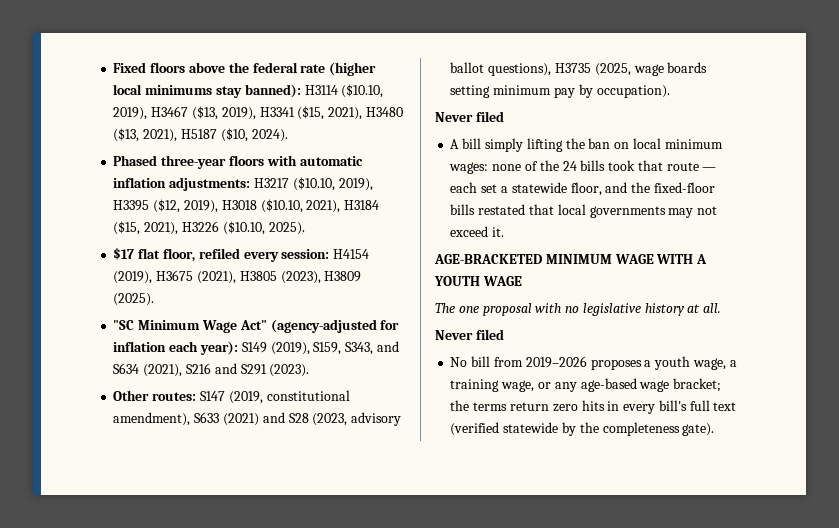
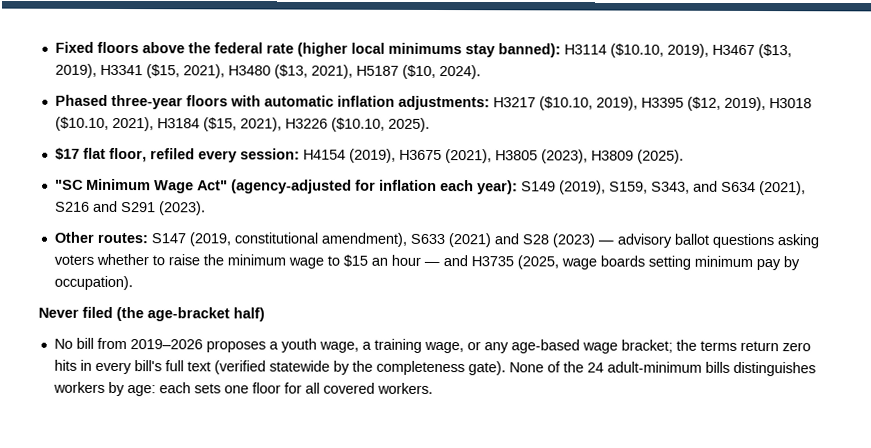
[312,412,402,426] [450,62,552,76] (2023, advisory ballot questions), -> [551,233,819,249] [53,253,468,269] (2023) — advisory ballot questions asking voters whether to raise the minimum wage to $15 an hour — and
[450,138,723,152] [449,160,717,174] [450,182,715,196] [450,204,718,218] [450,226,505,237] [434,254,708,264] [434,276,522,286] [435,303,722,316] [435,329,504,340] // A bill simply lifting the ban on local minimum wages: none of the 24 bills took that route — each set a statewide floor, and the fixed-floor bills restated that local governments may not exceed it. // AGE-BRACKETED MINIMUM WAGE WITH A YOUTH WAGE // The one proposal with no legislative history at all. // Never filed -> [116,306,265,322] (the age-bracket half)
(715, 429) none -> [508,361,816,377] [52,381,433,397] None of the 24 adult-minimum bills distinguishes workers by age: each sets one floor for all covered workers.

